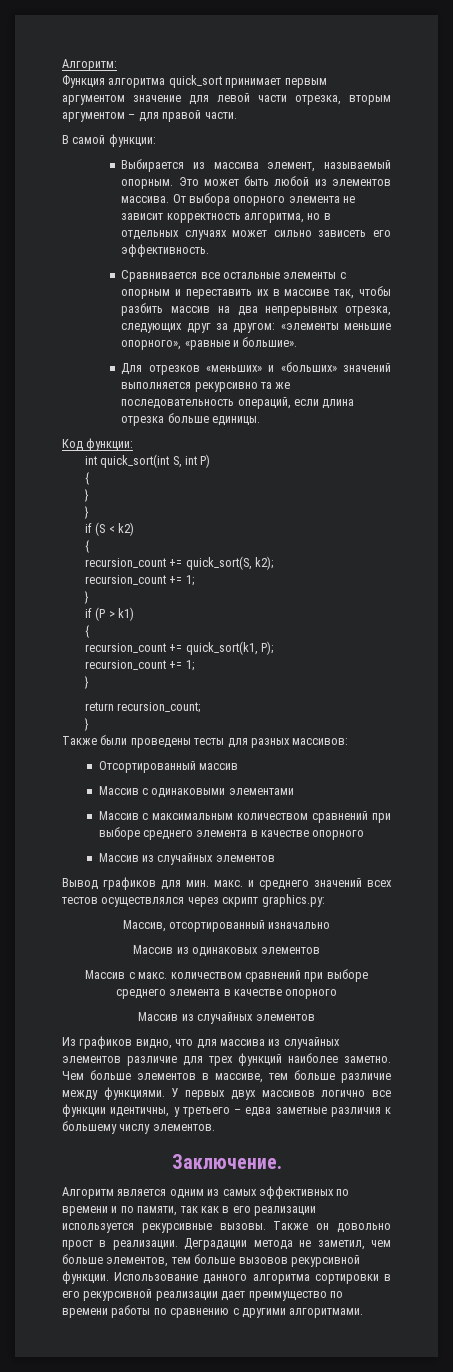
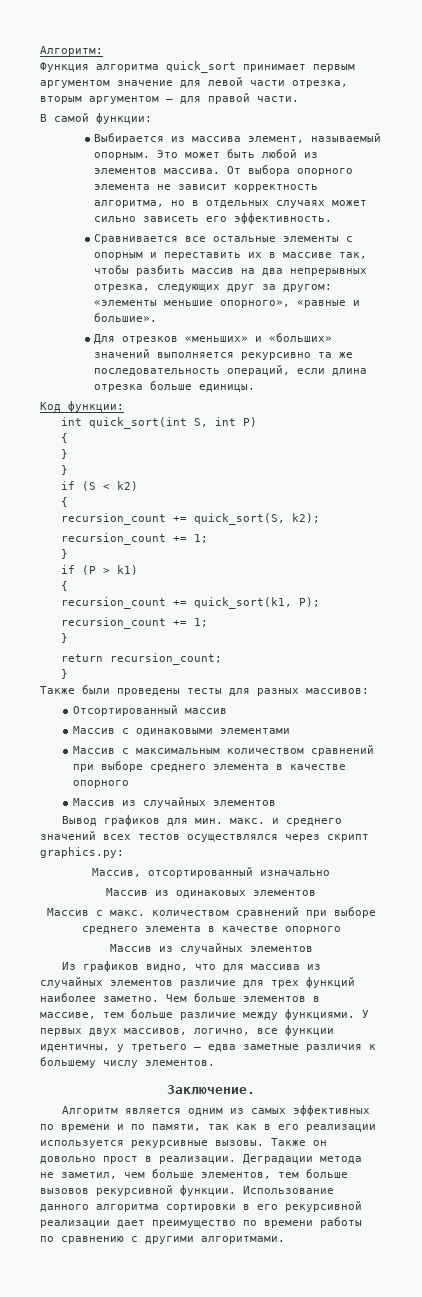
[261,1090,366,1097] массивов логично -> [124,1028,250,1035] массивов, логично,

